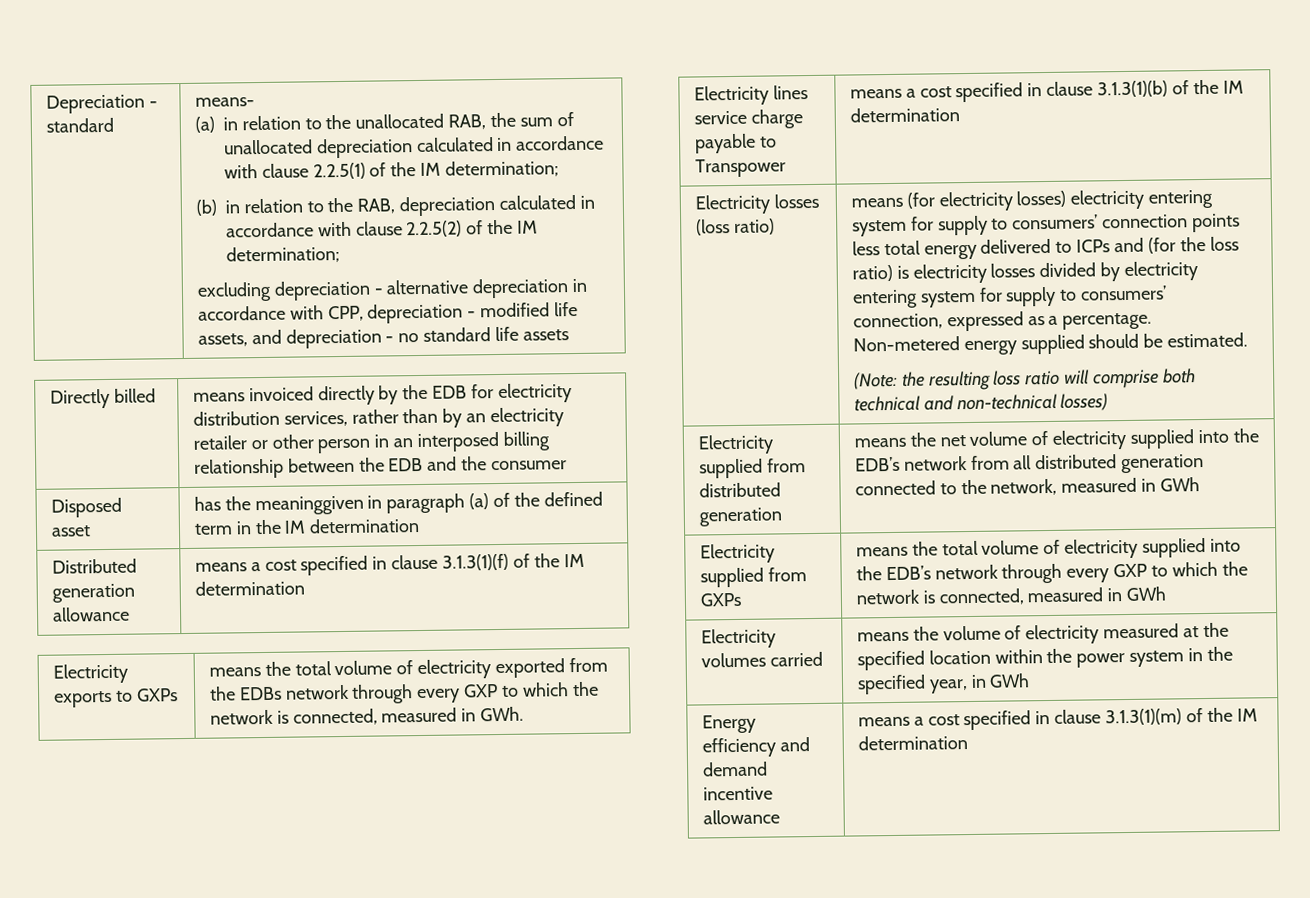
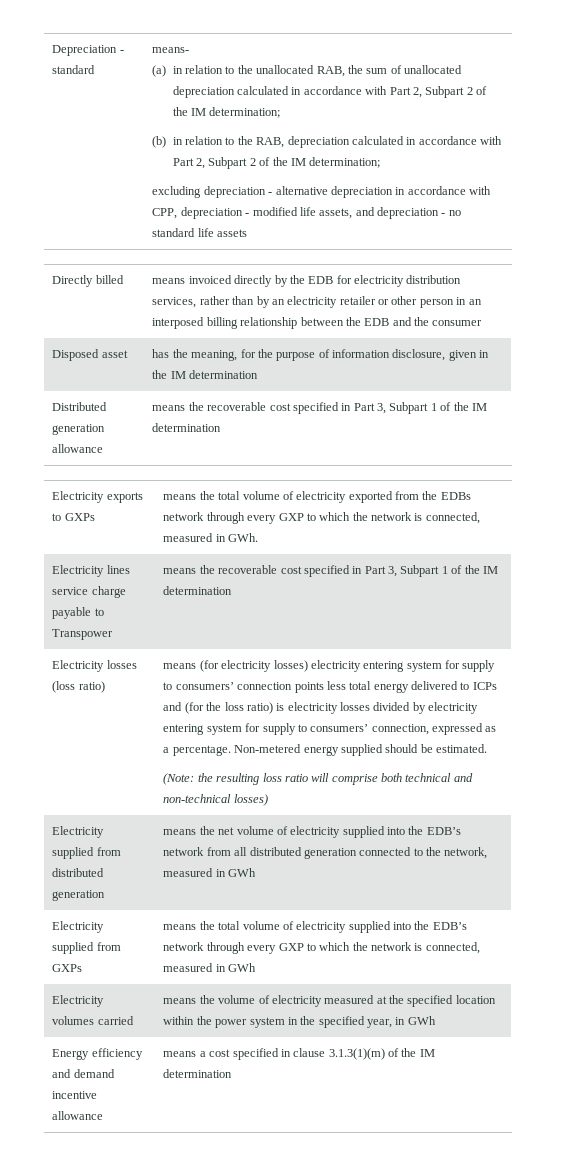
[261,162,366,180] clause 2.2.5(1) -> [389,86,473,98] Part 2, Subpart 2
[355,220,463,238] clause 2.2.5(2) -> [172,157,256,169] Part 2, Subpart 2
[254,491,603,516] [193,523,233,535] meaninggiven in paragraph (a) of the defined term -> [191,349,477,361] meaning, for the purpose of information disclosure, given
[250,553,509,576] a cost specified in clause 3.1.3(1)(f) -> [188,402,437,414] the recoverable cost specified in Part 3, Subpart 1
[905,80,1168,103] a cost specified in clause 3.1.3(1)(b) -> [199,565,448,577] the recoverable cost specified in Part 3, Subpart 1

